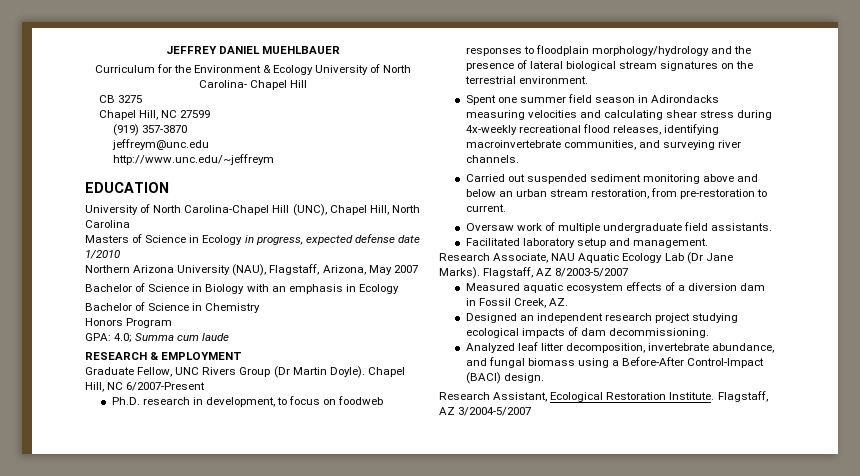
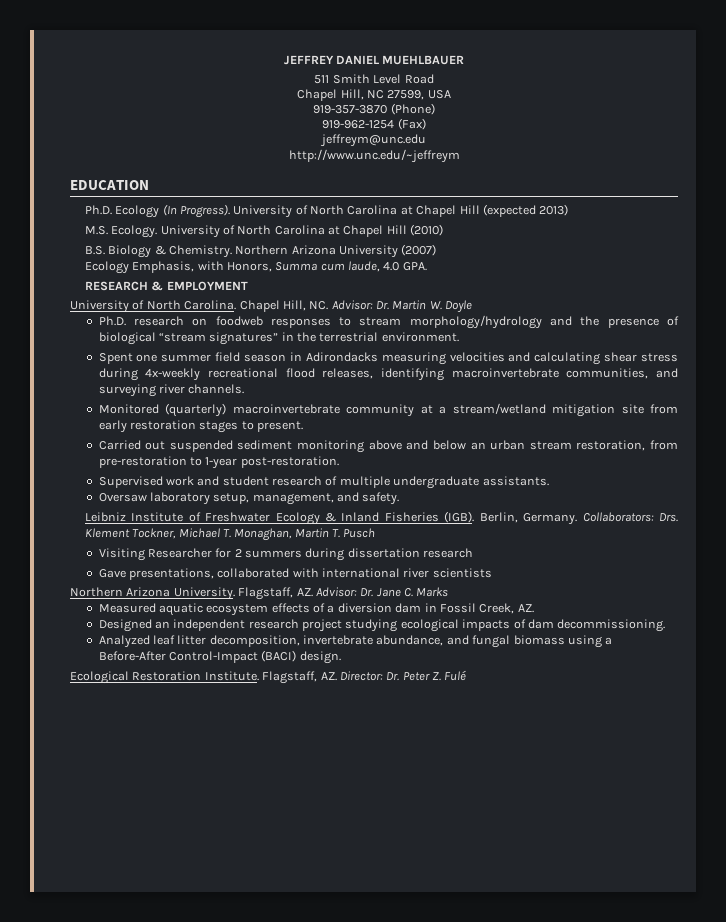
[94,64,412,75] [198,80,308,90] [98,95,143,103] [98,110,211,120] [112,124,187,136] [111,139,209,150] [112,154,274,165] [85,182,169,193] [85,204,420,216] [85,220,130,228] [85,234,420,245] [85,250,120,259] [85,264,418,276] [85,283,399,294] [85,302,261,313] [85,318,173,328] [85,333,230,343] [85,352,243,360] [85,366,405,378] [85,382,206,392] [111,396,321,407] Curriculum for the Environment & Ecology University of North Carolina- Chapel Hill // CB 3275 // Chapel Hill, NC 27599 // (919) 357-3870 // jeffreym@unc.edu // http://www.unc.edu/~jeffreym // EDUCATION // University of North Carolina-Chapel Hill (UNC), Chapel Hill, North Carolina // Masters of Science in Ecology in progress, expected defense date 1/2010 // Northern Arizona University (NAU), Flagstaff, Arizona, May 2007 // Bachelor of Science in Biology with an emphasis in Ecology // Bachelor of Science in Chemistry // Honors Program // GPA: 4.0; Summa cum laude // RESEARCH & EMPLOYMENT // Graduate Fellow, UNC Rivers Group (Dr Martin Doyle). Chapel Hill, NC 6/2007-Present // Ph.D. research in development, to focus -> [314,74,434,84] [297,89,451,101] [313,103,435,115] [322,118,426,130] [320,134,426,147] [288,149,460,163] [70,180,149,190] [84,204,569,218] [84,224,444,238] [84,244,437,258] [84,261,427,274] [84,281,248,291] [70,300,473,313] [98,316,184,326] 511 Smith Level Road // Chapel Hill, NC 27599, USA // 919-357-3870 (Phone) // 919-962-1254 (Fax) // jeffreym@unc.edu // http://www.unc.edu/~jeffreym // EDUCATION // Ph.D. Ecology (In Progress). University of North Carolina at Chapel Hill (expected 2013) // M.S. Ecology. University of North Carolina at Chapel Hill (2010) // B.S. Biology & Chemistry. Northern Arizona University (2007) // Ecology Emphasis, with Honors, Summa cum laude, 4.0 GPA. // RESEARCH & EMPLOYMENT // University of North Carolina. Chapel Hill, NC. Advisor: Dr. Martin W. Doyle // Ph.D. research
[535,45,589,56] floodplain -> [359,317,402,326] stream
[529,61,735,71] lateral biological stream signatures on -> [98,332,294,345] biological “stream signatures” in
(519, 159) none -> [98,403,679,417] [98,420,304,433] // Monitored (quarterly) macroinvertebrate community at a stream/wetland mitigation site from early restoration stages to present.
[465,204,506,212] [465,223,542,231] current. // Oversaw work -> [205,456,339,469] [98,476,323,488] 1-year post-restoration. // Supervised work and student research
[684,222,709,231] field -> (480, 482) none
[465,238,708,248] [439,252,733,264] [439,267,629,279] Facilitated laboratory setup and management. // Research Associate, NAU Aquatic Ecology Lab (Dr Jane Marks). Flagstaff, AZ 8/2003-5/2007 -> [98,492,400,505] [84,511,678,525] [84,528,376,541] [98,548,474,561] [98,568,492,580] [70,587,449,600] Oversaw laboratory setup, management, and safety. // Leibniz Institute of Freshwater Ecology & Inland Fisheries (IGB). Berlin, Germany. Collaborators: Drs. Klement Tockner, Michael T. Monaghan, Martin T. Pusch // Visiting Researcher for 2 summers during dissertation research // Gave presentations, collaborated with international river scientists // Northern Arizona University. Flagstaff, AZ. Advisor: Dr. Jane C. Marks
[439,392,548,402] Research Assistant, -> (341, 657) none
[439,407,532,416] AZ 3/2004-5/2007 -> [320,670,467,681] AZ. Director: Dr. Peter Z. Fulé

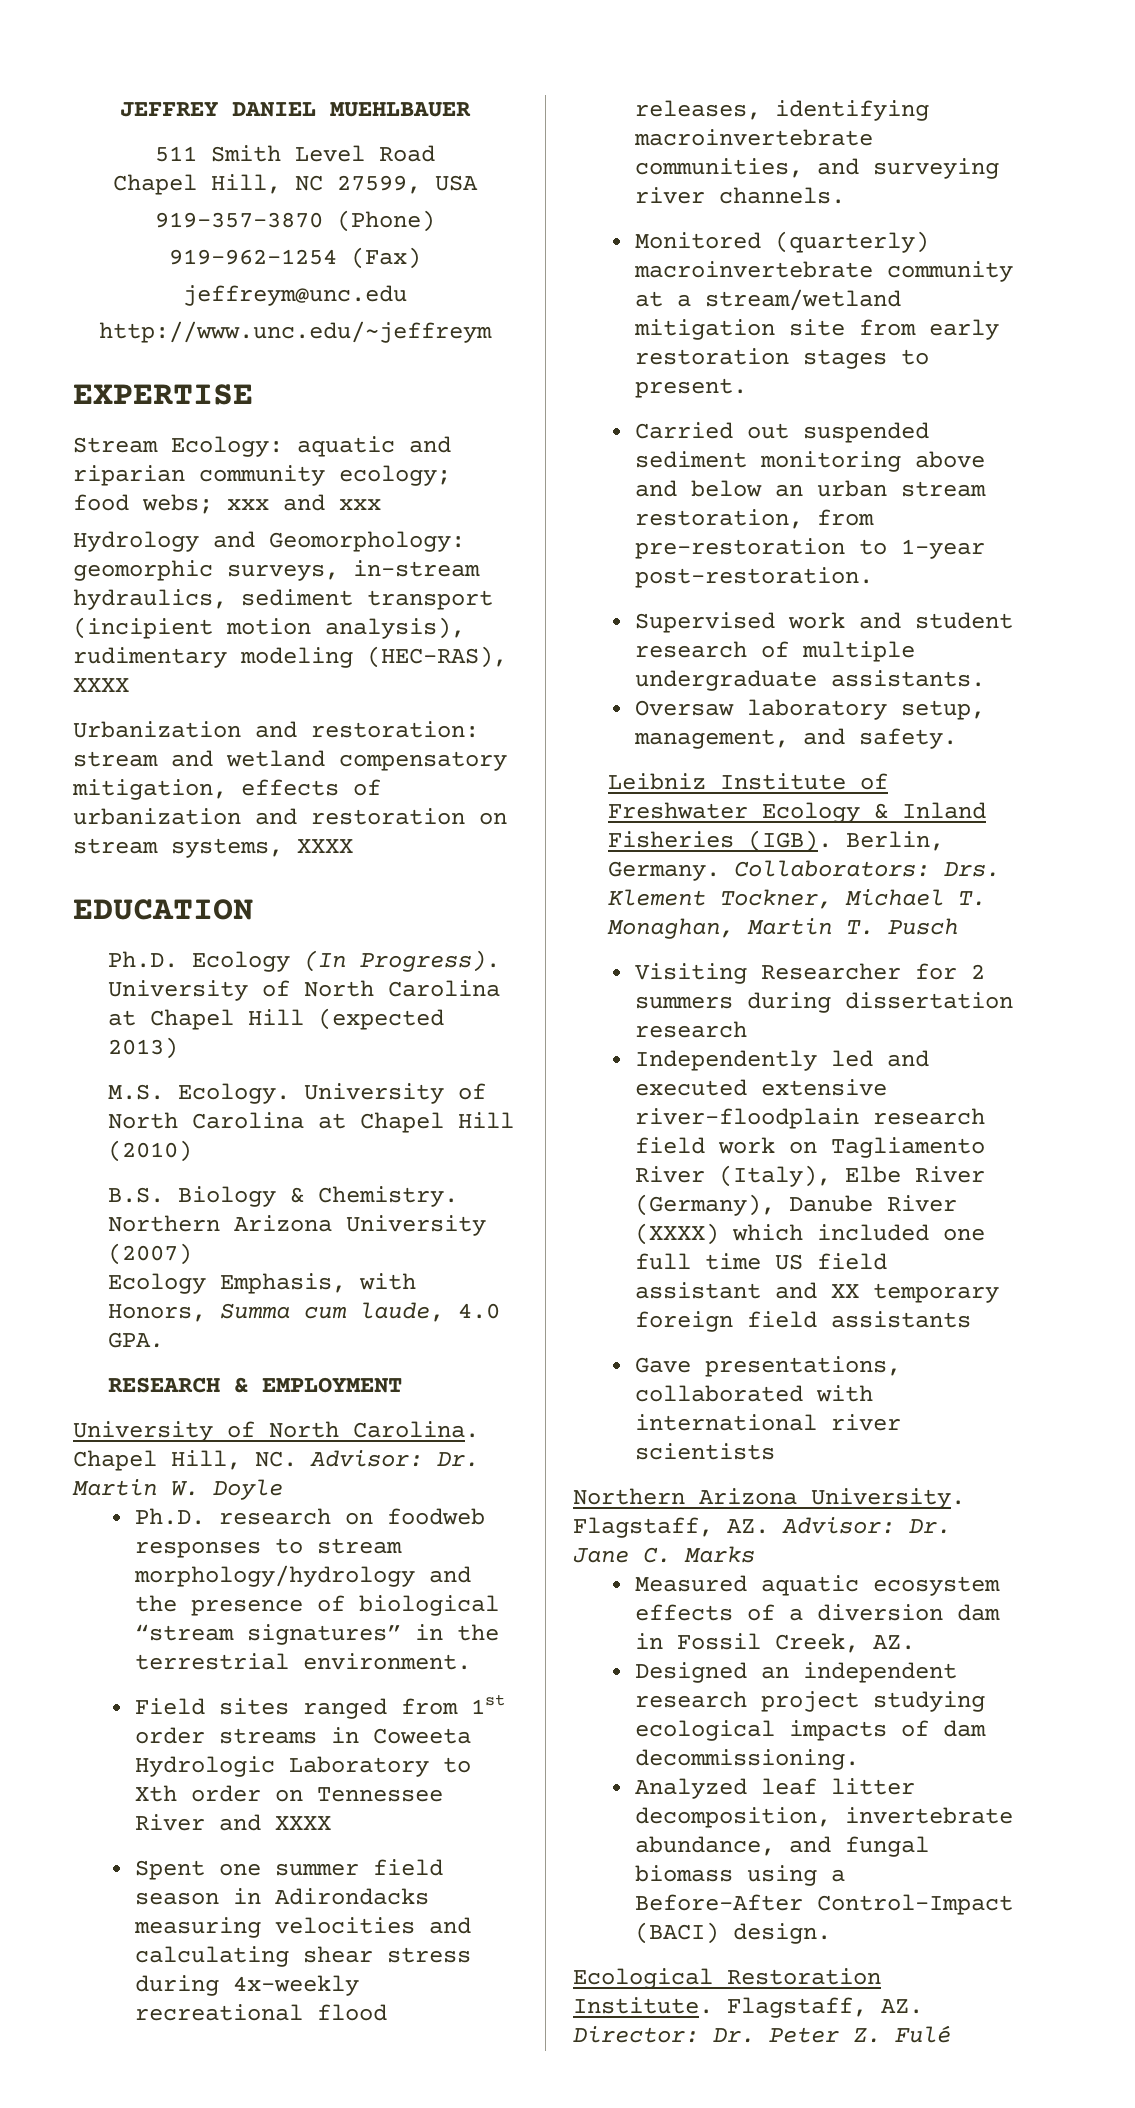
(460, 156) none -> [73,384,253,405] [73,436,451,457] [73,465,451,486] [73,494,381,514] [73,531,465,552] [73,560,480,581] [73,589,493,610] [73,617,465,639] [73,646,507,668] [73,678,129,692] [73,721,479,738] [73,750,507,771] [72,779,381,800] [73,808,507,825] [73,838,353,858] // EXPERTISE // Stream Ecology: aquatic and riparian community ecology; food webs; xxx and xxx // Hydrology and Geomorphology: geomorphic surveys, in-stream hydraulics, sediment transport (incipient motion analysis), rudimentary modeling (HEC-RAS), XXXX // Urbanization and restoration: stream and wetland compensatory mitigation, effects of urbanization and restoration on stream systems, XXXX
(459, 337) none -> [134,1694,505,1719] [134,1727,471,1744] [134,1756,471,1777] [134,1785,443,1802] [134,1814,331,1831] // Field sites ranged from 1st order streams in Coweeta Hydrologic Laboratory to Xth order on Tennessee River and XXXX
(474, 553) none -> [634,1050,929,1071] [634,1079,887,1096] [634,1108,985,1129] [634,1137,985,1158] [634,1165,985,1187] [634,1194,957,1216] [634,1223,985,1245] [634,1253,887,1270] [634,1282,999,1303] [634,1311,971,1332] // Independently led and executed extensive river-floodplain research field work on Tagliamento River (Italy), Elbe River (Germany), Danube River (XXXX) which included one full time US field assistant and XX temporary foreign field assistants

